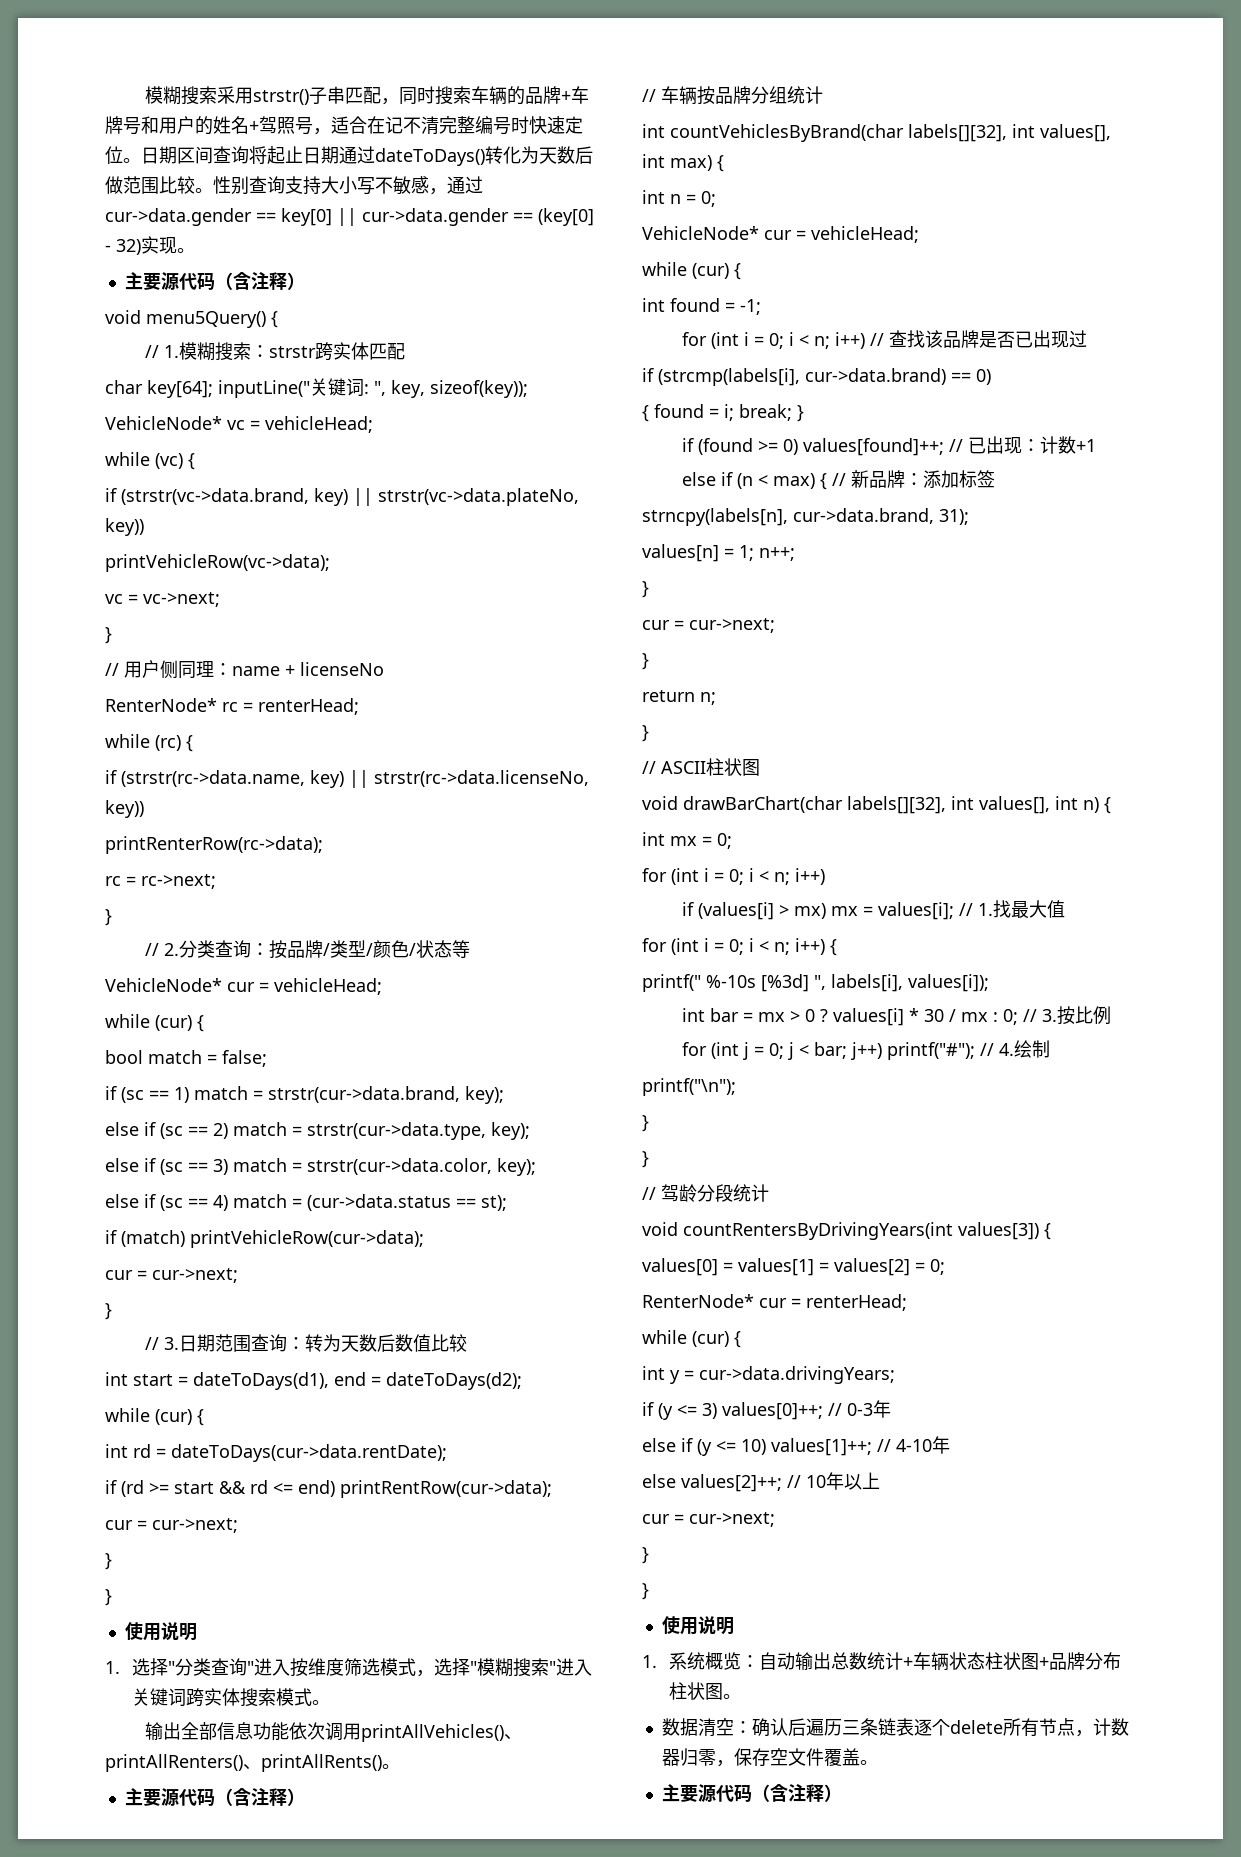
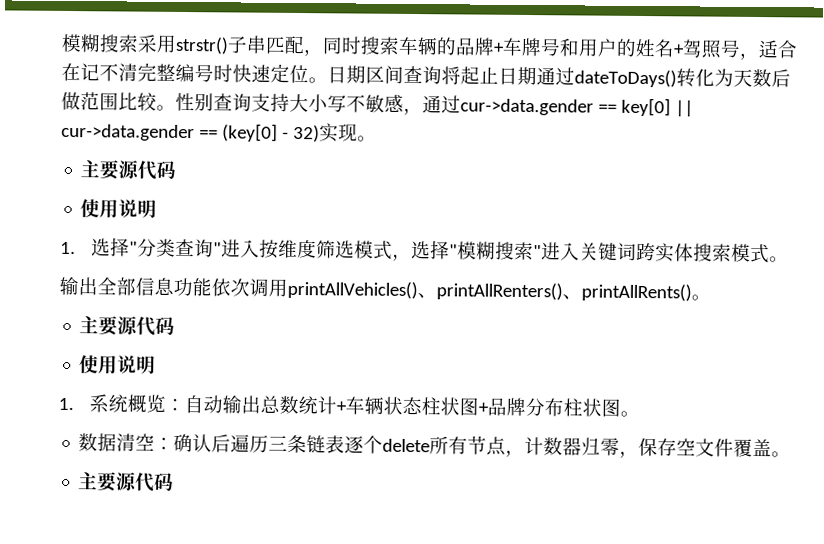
[214,272,305,290] [105,310,278,328] [144,342,405,361] [105,378,528,398] [105,416,373,433] [105,452,195,470] [105,488,579,506] [105,518,144,536] [105,554,330,572] [105,592,220,607] [105,627,112,644] [105,660,384,679] [105,698,359,715] [105,734,193,752] [105,770,589,788] [105,800,144,818] [105,836,323,854] [105,874,216,889] [105,909,112,926] [144,940,470,959] [105,978,382,995] [105,1014,204,1032] [105,1050,267,1067] [105,1086,504,1104] [105,1122,530,1140] [105,1158,536,1176] [105,1194,507,1211] [105,1230,424,1248] [105,1268,238,1283] [105,1303,112,1320] [144,1334,467,1352] [105,1372,522,1390] [105,1408,204,1426] [105,1444,447,1462] [105,1480,552,1498] [105,1518,238,1533] [105,1553,112,1570] [105,1589,112,1606] （含注释） // void menu5Query() { // // 1.模糊搜索：strstr跨实体匹配 // char key[64]; inputLine("关键词: ", key, sizeof(key)); // VehicleNode* vc = vehicleHead; // while (vc) { // if (strstr(vc->data.brand, key) || strstr(vc->data.plateNo, key)) // printVehicleRow(vc->data); // vc = vc->next; // } // // 用户侧同理：name + licenseNo // RenterNode* rc = renterHead; // while (rc) { // if (strstr(rc->data.name, key) || strstr(rc->data.licenseNo, key)) // printRenterRow(rc->data); // rc = rc->next; // } // // 2.分类查询：按品牌/类型/颜色/状态等 // VehicleNode* cur = vehicleHead; // while (cur) { // bool match = false; // if (sc == 1) match = strstr(cur->data.brand, key); // else if (sc == 2) match = strstr(cur->data.type, key); // else if (sc == 3) match = strstr(cur->data.color, key); // else if (sc == 4) match = (cur->data.status == st); // if (match) printVehicleRow(cur->data); // cur = cur->next; // } // // 3.日期范围查询：转为天数后数值比较 // int start = dateToDays(d1), end = dateToDays(d2); // while (cur) { // int rd = dateToDays(cur->data.rentDate); // if (rd >= start && rd <= end) printRentRow(cur->data); // cur = cur->next; // } // } -> (177, 169) none
[214,1788,305,1806] [642,86,823,105] [642,124,1111,142] [642,154,724,172] [642,190,716,207] [642,226,919,243] [642,262,741,280] [642,298,761,315] [681,330,1087,349] [642,368,991,386] [642,404,804,422] [681,436,1096,456] [681,470,995,490] [642,508,969,526] [642,544,795,562] [642,581,649,598] [642,618,775,633] [642,653,649,670] [642,690,716,705] [642,725,649,742] [642,758,760,776] [642,796,1111,814] [642,832,732,849] [642,868,825,885] [681,900,1065,920] [642,938,837,956] [642,974,989,992] [681,1006,1111,1026] [681,1040,1050,1060] [642,1078,736,1096] [642,1115,649,1132] [642,1151,649,1168] [642,1184,769,1202] [642,1222,1051,1240] [642,1258,945,1276] [642,1294,907,1311] [642,1330,741,1348] [642,1366,895,1384] [642,1400,891,1420] [642,1436,950,1456] [642,1472,880,1492] [642,1512,775,1527] [642,1547,649,1564] [642,1583,649,1600] （含注释） // // 车辆按品牌分组统计 // int countVehiclesByBrand(char labels[][32], int values[], int max) { // int n = 0; // VehicleNode* cur = vehicleHead; // while (cur) { // int found = -1; // for (int i = 0; i < n; i++) // 查找该品牌是否已出现过 // if (strcmp(labels[i], cur->data.brand) == 0) // { found = i; break; } // if (found >= 0) values[found]++; // 已出现：计数+1 // else if (n < max) { // 新品牌：添加标签 // strncpy(labels[n], cur->data.brand, 31); // values[n] = 1; n++; // } // cur = cur->next; // } // return n; // } // // ASCII柱状图 // void drawBarChart(char labels[][32], int values[], int n) { // int mx = 0; // for (int i = 0; i < n; i++) // if (values[i] > mx) mx = values[i]; // 1.找最大值 // for (int i = 0; i < n; i++) { // printf(" %-10s [%3d] ", labels[i], values[i]); // int bar = mx > 0 ? values[i] * 30 / mx : 0; // 3.按比例 // for (int j = 0; j < bar; j++) printf("#"); // 4.绘制 // printf("\n"); // } // } // // 驾龄分段统计 // void countRentersByDrivingYears(int values[3]) { // values[0] = values[1] = values[2] = 0; // RenterNode* cur = renterHead; // while (cur) { // int y = cur->data.drivingYears; // if (y <= 3) values[0]++; // 0-3年 // else if (y <= 10) values[1]++; // 4-10年 // else values[2]++; // 10年以上 // cur = cur->next; // } // } -> (176, 325) none
[751,1784,842,1802] （含注释） -> (175, 481) none

